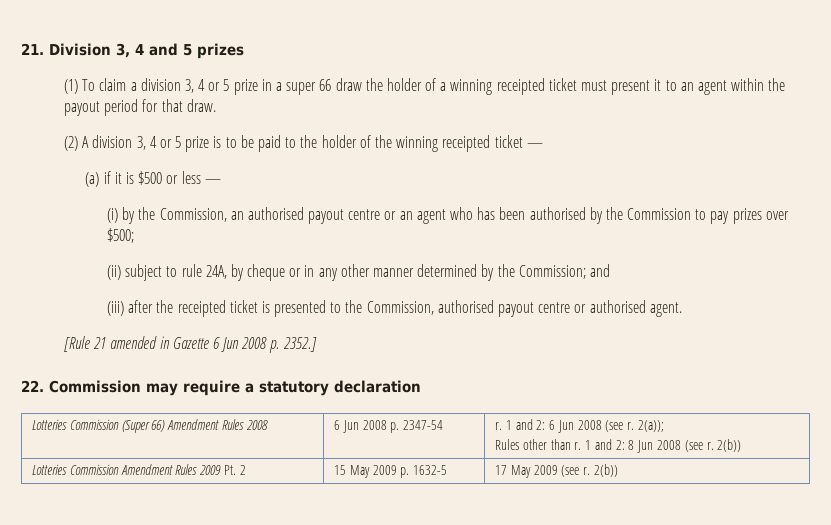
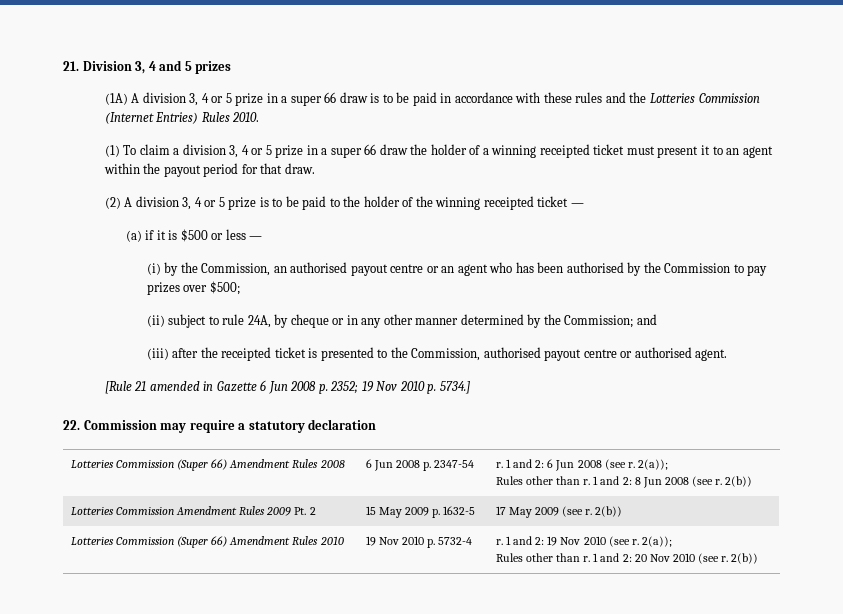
(244, 51) none -> [104,92,760,106] [104,112,260,124] // (1A) A division 3, 4 or 5 prize in a super 66 draw is to be paid in accordance with these rules and the Lotteries Commission (Internet Entries) Rules 2010.
[282,337,317,352] 2352.] -> [330,381,470,394] 2352; 19 Nov 2010 p. 5734.]
(618, 470) none -> [70,536,344,548] [365,536,473,548] [495,536,672,547] [495,553,759,564] // Lotteries Commission (Super 66) Amendment Rules 2010 | 19 Nov 2010 p. 5732-4 | r. 1 and 2: 19 Nov 2010 (see r. 2(a)); // Rules other than r. 1 and 2: 20 Nov 2010 (see r. 2(b))

